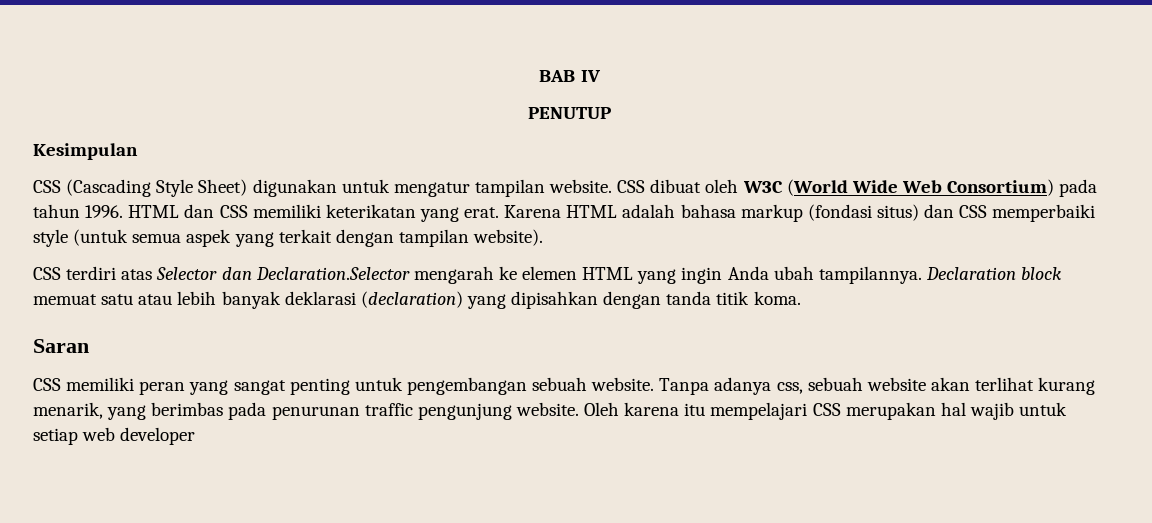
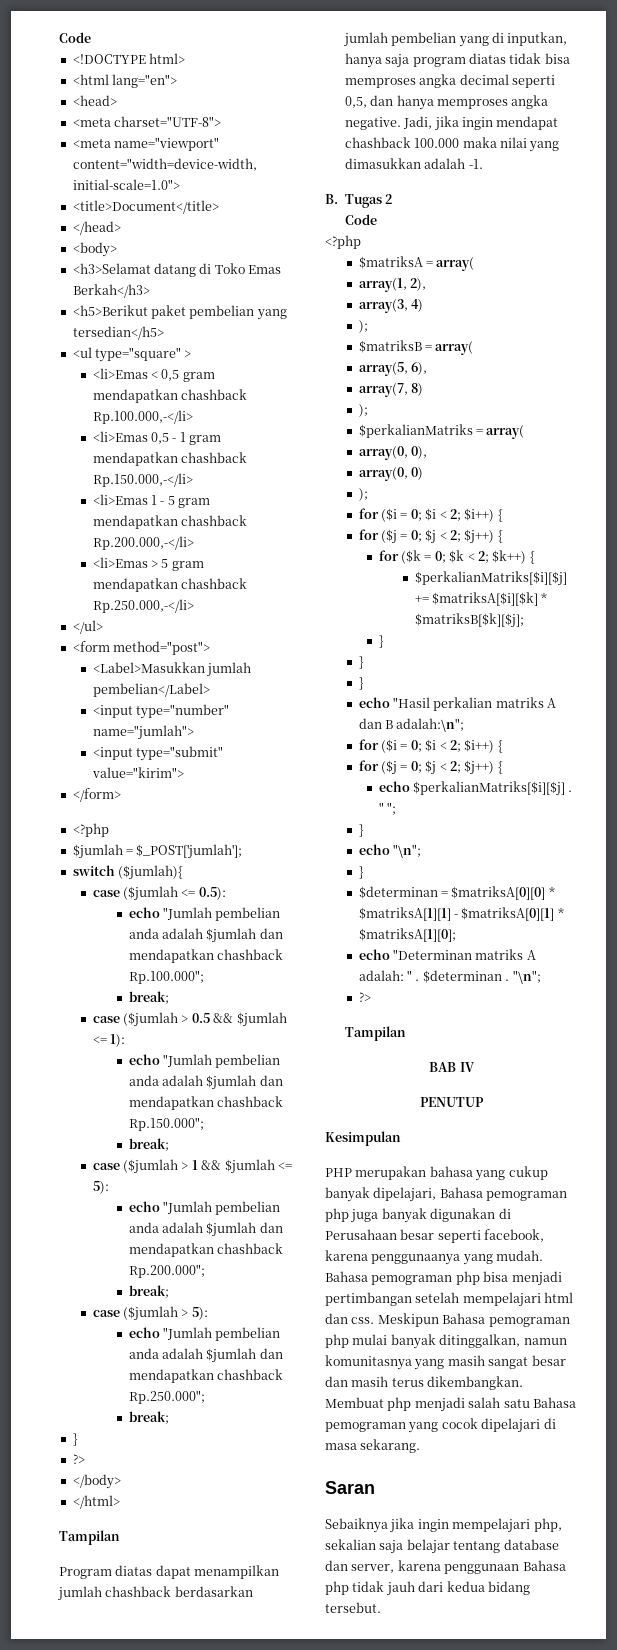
[539,70,601,82] [528,107,611,119] [33,143,138,160] [33,179,1098,197] [33,204,1096,222] [33,229,544,247] [33,266,1063,284] [33,291,801,309] [33,339,89,353] [33,377,1096,395] [33,402,1068,420] [33,427,196,445] BAB IV // PENUTUP // Kesimpulan // CSS (Cascading Style Sheet) digunakan untuk mengatur tampilan website. CSS dibuat oleh W3C (World Wide Web Consortium) pada tahun 1996. HTML dan CSS memiliki keterikatan yang erat. Karena HTML adalah bahasa markup (fondasi situs) dan CSS memperbaiki style (untuk semua aspek yang terkait dengan tampilan website). // CSS terdiri atas Selector dan Declaration.Selector mengarah ke elemen HTML yang ingin Anda ubah tampilannya. Declaration block memuat satu atau lebih banyak deklarasi (declaration) yang dipisahkan dengan tanda titik koma. // Saran // CSS memiliki peran yang sangat penting untuk pengembangan sebuah website. Tanpa adanya css, sebuah website akan terlihat kurang menarik, yang berimbas pada penurunan traffic pengunjung website. Oleh karena itu mempelajari CSS merupakan hal wajib untuk setiap web developer -> [58,32,91,43] [72,53,186,64] [72,74,178,88] [72,95,117,106] [72,116,222,127] [72,137,220,151] [72,158,257,171] [72,179,180,190] [72,200,219,214] [72,221,121,235] [72,242,117,257] [72,263,282,277] [72,284,150,298] [72,305,287,320] [72,326,164,340] [72,347,192,362] [92,368,215,382] [92,389,248,403] [92,410,193,424] [92,431,222,445] [92,452,248,466] [92,473,193,487] [92,494,211,508] [92,515,248,529] [92,536,194,550] [92,557,204,571] [92,578,248,592] [92,599,194,613] [72,620,103,634] [72,641,211,655] [92,662,252,677] [92,683,210,697] [92,704,230,719] [92,725,194,740] [92,746,224,761] [91,767,184,778] [72,788,121,802] [72,823,109,837] [72,844,243,859] [72,865,184,880] [92,886,226,901] [128,907,281,921] [128,928,283,943] [128,949,284,963] [128,970,204,984] [128,991,169,1004] [92,1012,287,1027] [92,1034,126,1047] [128,1054,281,1068] [128,1075,283,1090] [128,1096,284,1110] [128,1117,204,1131] [128,1138,169,1151] [92,1159,292,1174] [92,1181,109,1194] [128,1201,281,1215] [128,1222,283,1237] [128,1243,284,1257] [128,1264,205,1278] [128,1285,169,1298] [92,1306,208,1321] [128,1327,281,1341] [128,1348,283,1363] [128,1369,284,1383] [128,1390,205,1404] [128,1411,169,1424] [72,1433,78,1446] [72,1454,85,1464] [72,1474,121,1489] [72,1495,120,1509] [58,1530,120,1545] [58,1565,280,1579] [57,1586,253,1601] [343,32,568,47] [344,53,570,68] [344,74,556,88] [344,95,549,110] [344,116,559,131] [344,137,560,152] [344,158,483,169] [325,194,393,208] [344,214,377,225] [325,235,361,249] [358,256,475,271] [358,278,427,292] [358,299,424,313] [358,320,368,333] [358,340,474,355] [358,362,428,376] [358,383,424,397] [358,404,368,417] [358,424,525,439] [358,446,428,460] [358,467,424,481] [358,488,368,501] [358,508,503,522] [358,529,503,544] [378,550,535,564] [414,571,567,586] [414,592,548,606] [414,613,524,628] [378,635,384,648] [358,656,364,669] [358,677,364,690] [358,697,557,711] [358,718,465,732] [358,739,503,753] [358,760,503,775] [378,781,573,796] [378,802,397,815] [358,824,364,837] [358,844,422,858] [358,866,364,879] [358,886,555,900] [358,907,564,921] [358,928,456,942] [358,949,536,960] [358,970,541,984] [358,992,371,1002] [344,1026,406,1041] [429,1062,475,1072] [420,1097,484,1107] [325,1131,401,1146] [325,1166,548,1181] [325,1187,568,1202] [325,1208,511,1223] [325,1229,545,1243] [325,1250,544,1265] [325,1271,562,1286] [325,1292,574,1307] [325,1313,570,1327] [325,1334,567,1349] [325,1355,566,1370] [325,1376,524,1390] [325,1397,576,1412] [325,1418,556,1433] [325,1439,421,1453] [325,1481,375,1494] [325,1518,562,1533] [325,1539,559,1554] [325,1560,566,1574] [325,1581,530,1596] [325,1602,381,1613] Code // <!DOCTYPE html> // <html lang="en"> // <head> // <meta charset="UTF-8"> // <meta name="viewport" content="width=device-width, initial-scale=1.0"> // <title>Document</title> // </head> // <body> // <h3>Selamat datang di Toko Emas Berkah</h3> // <h5>Berikut paket pembelian yang tersedian</h5> // <ul type="square" > // <li>Emas < 0,5 gram mendapatkan chashback Rp.100.000,-</li> // <li>Emas 0,5 - 1 gram mendapatkan chashback Rp.150.000,-</li> // <li>Emas 1 - 5 gram mendapatkan chashback Rp.200.000,-</li> // <li>Emas > 5 gram mendapatkan chashback Rp.250.000,-</li> // </ul> // <form method="post"> // <Label>Masukkan jumlah pembelian</Label> // <input type="number" name="jumlah"> // <input type="submit" value="kirim"> // </form> // <?php // $jumlah = $_POST['jumlah']; // switch ($jumlah){ // case ($jumlah <= 0.5): // echo "Jumlah pembelian anda adalah $jumlah dan mendapatkan chashback Rp.100.000"; // break; // case ($jumlah > 0.5 && $jumlah <= 1): // echo "Jumlah pembelian anda adalah $jumlah dan mendapatkan chashback Rp.150.000"; // break; // case ($jumlah > 1 && $jumlah <= 5): // echo "Jumlah pembelian anda adalah $jumlah dan mendapatkan chashback Rp.200.000"; // break; // case ($jumlah > 5): // echo "Jumlah pembelian anda adalah $jumlah dan mendapatkan chashback Rp.250.000"; // break; // } // ?> // </body> // </html> // Tampilan // Program diatas dapat menampilkan jumlah chashback berdasarkan jumlah pembelian yang di inputkan, hanya saja program diatas tidak bisa memproses angka decimal seperti 0,5, dan hanya memproses angka negative. Jadi, jika ingin mendapat chashback 100.000 maka nilai yang dimasukkan adalah -1. // B. Tugas 2 // Code // <?php // $matriksA = array( // array(1, 2), // array(3, 4) // ); // $matriksB = array( // array(5, 6), // array(7, 8) // ); // $perkalianMatriks = array( // array(0, 0), // array(0, 0) // ); // for ($i = 0; $i < 2; $i++) { // for ($j = 0; $j < 2; $j++) { // for ($k = 0; $k < 2; $k++) { // $perkalianMatriks[$i][$j] += $matriksA[$i][$k] * $matriksB[$k][$j]; // } // } // } // echo "Hasil perkalian matriks A dan B adalah:\n"; // for ($i = 0; $i < 2; $i++) { // for ($j = 0; $j < 2; $j++) { // echo $perkalianMatriks[$i][$j] . " "; // } // echo "\n"; // } // $determinan = $matriksA[0][0] * $matriksA[1][1] - $matriksA[0][1] * $matriksA[1][0]; // echo "Determinan matriks A adalah: " . $determinan . "\n"; // ?> // Tampilan // BAB IV // PENUTUP // Kesimpulan // PHP merupakan bahasa yang cukup banyak dipelajari, Bahasa pemograman php juga banyak digunakan di Perusahaan besar seperti facebook, karena penggunaanya yang mudah. Bahasa pemograman php bisa menjadi pertimbangan setelah mempelajari html dan css. Meskipun Bahasa pemograman php mulai banyak ditinggalkan, namun komunitasnya yang masih sangat besar dan masih terus dikembangkan. Membuat php menjadi salah satu Bahasa pemograman yang cocok dipelajari di masa sekarang. // Saran // Sebaiknya jika ingin mempelajari php, sekalian saja belajar tentang database dan server, karena penggunaan Bahasa php tidak jauh dari kedua bidang tersebut.

